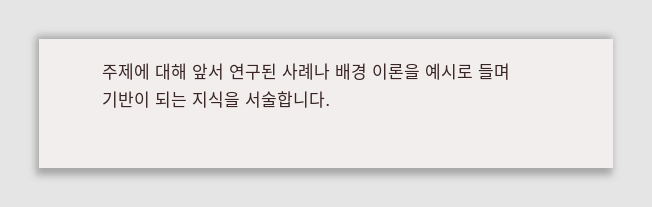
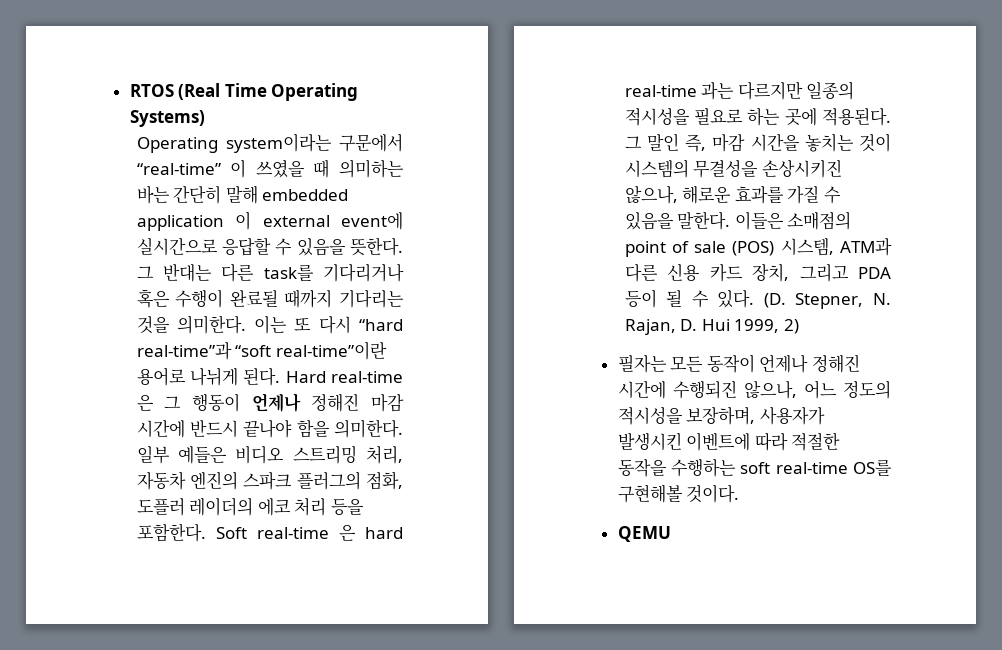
[102,63,510,80] [102,91,330,108] 주제에 대해 앞서 연구된 사례나 배경 이론을 예시로 들며 기반이 되는 지식을 서술합니다. -> [129,83,359,101] [129,110,205,127] [136,133,403,153] [136,159,404,178] [136,185,349,204] [136,211,403,231] [136,237,403,256] [136,263,404,282] [136,289,404,308] [136,315,403,334] [136,341,387,360] [136,367,403,386] [136,393,404,412] [136,419,403,438] [136,445,403,464] [136,471,403,490] [136,497,365,516] [136,523,403,542] [624,81,855,100] [624,108,891,126] [624,133,891,152] [624,159,842,178] [624,185,842,204] [624,211,852,230] [624,238,892,257] [624,263,891,282] [624,289,891,309] [624,319,800,335] [617,354,861,373] [617,380,891,399] [617,406,825,425] [617,432,841,451] [617,459,892,477] [617,484,740,503] [617,526,671,542] RTOS (Real Time Operating Systems) // Operating system이라는 구문에서 “real-time” 이 쓰였을 때 의미하는 바는 간단히 말해 embedded application 이 external event에 실시간으로 응답할 수 있음을 뜻한다. 그 반대는 다른 task를 기다리거나 혹은 수행이 완료될 때까지 기다리는 것을 의미한다. 이는 또 다시 “hard real-time”과 “soft real-time”이란 용어로 나뉘게 된다. Hard real-time 은 그 행동이 언제나 정해진 마감 시간에 반드시 끝나야 함을 의미한다. 일부 예들은 비디오 스트리밍 처리, 자동차 엔진의 스파크 플러그의 점화, 도플러 레이더의 에코 처리 등을 포함한다. Soft real-time 은 hard real-time 과는 다르지만 일종의 적시성을 필요로 하는 곳에 적용된다. 그 말인 즉, 마감 시간을 놓치는 것이 시스템의 무결성을 손상시키진 않으나, 해로운 효과를 가질 수 있음을 말한다. 이들은 소매점의 point of sale (POS) 시스템, ATM과 다른 신용 카드 장치, 그리고 PDA 등이 될 수 있다. (D. Stepner, N. Rajan, D. Hui 1999, 2) // 필자는 모든 동작이 언제나 정해진 시간에 수행되진 않으나, 어느 정도의 적시성을 보장하며, 사용자가 발생시킨 이벤트에 따라 적절한 동작을 수행하는 soft real-time OS를 구현해볼 것이다. // QEMU

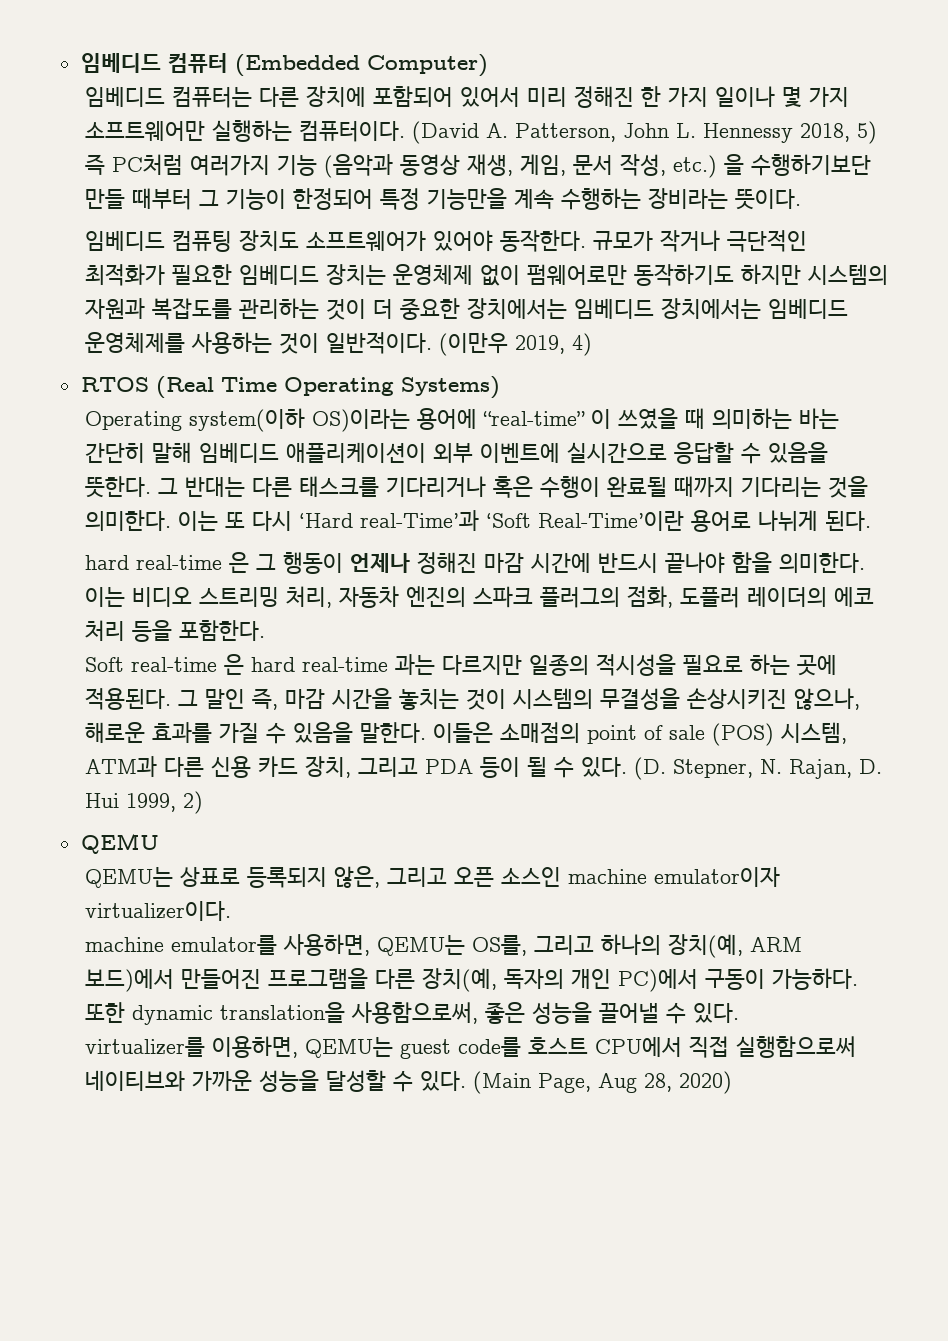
(129, 90) none -> [80,53,488,77] [84,86,849,108] [84,120,877,144] [84,154,871,178] [84,188,801,210] [84,230,807,252] [84,264,888,286] [84,298,848,320] [84,332,592,356] 임베디드 컴퓨터 (Embedded Computer) // 임베디드 컴퓨터는 다른 장치에 포함되어 있어서 미리 정해진 한 가지 일이나 몇 가지 소프트웨어만 실행하는 컴퓨터이다. (David A. Patterson, John L. Hennessy 2018, 5) 즉 PC처럼 여러가지 기능 (음악과 동영상 재생, 게임, 문서 작성, etc.) 을 수행하기보단 만들 때부터 그 기능이 한정되어 특정 기능만을 계속 수행하는 장비라는 뜻이다. // 임베디드 컴퓨팅 장치도 소프트웨어가 있어야 동작한다. 규모가 작거나 극단적인 최적화가 필요한 임베디드 장치는 운영체제 없이 펌웨어로만 동작하기도 하지만 시스템의 자원과 복잡도를 관리하는 것이 더 중요한 장치에서는 임베디드 장치에서는 임베디드 운영체제를 사용하는 것이 일반적이다. (이만우 2019, 4) //
[225,133,403,153] system이라는 구문에서 -> [188,408,477,432] system(이하 OS)이라는 용어에
[262,189,349,201] [136,211,403,231] embedded application 이 external event에 -> [198,442,560,463] 임베디드 애플리케이션이 외부 이벤트에
[263,265,314,281] task를 -> [298,476,379,497] 태스크를
[359,319,403,331] [136,341,387,360] “hard real-time”과 “soft real-time”이란 -> [298,510,684,531] ‘Hard real-Time’과 ‘Soft Real-Time’이란
[285,371,326,383] Hard -> [84,555,129,570] // hard
[136,446,228,464] 일부 예들은 -> [84,587,125,607] 이는
(206, 532) none -> (265, 630) //
[617,354,861,373] [617,380,891,399] [617,406,825,425] [617,432,841,451] [617,459,892,477] [617,484,740,503] [617,526,671,542] 필자는 모든 동작이 언제나 정해진 시간에 수행되진 않으나, 어느 정도의 적시성을 보장하며, 사용자가 발생시킨 이벤트에 따라 적절한 동작을 수행하는 soft real-time OS를 구현해볼 것이다. // QEMU -> [80,833,159,854] [84,866,780,888] [84,901,231,921] [84,934,802,958] [84,968,858,992] [84,1002,739,1025] [84,1036,856,1059] [84,1070,732,1094] QEMU // QEMU는 상표로 등록되지 않은, 그리고 오픈 소스인 machine emulator이자 virtualizer이다. // machine emulator를 사용하면, QEMU는 OS를, 그리고 하나의 장치(예, ARM 보드)에서 만들어진 프로그램을 다른 장치(예, 독자의 개인 PC)에서 구동이 가능하다. 또한 dynamic translation을 사용함으로써, 좋은 성능을 끌어낼 수 있다. // virtualizer를 이용하면, QEMU는 guest code를 호스트 CPU에서 직접 실행함으로써 네이티브와 가까운 성능을 달성할 수 있다. (Main Page, Aug 28, 2020)

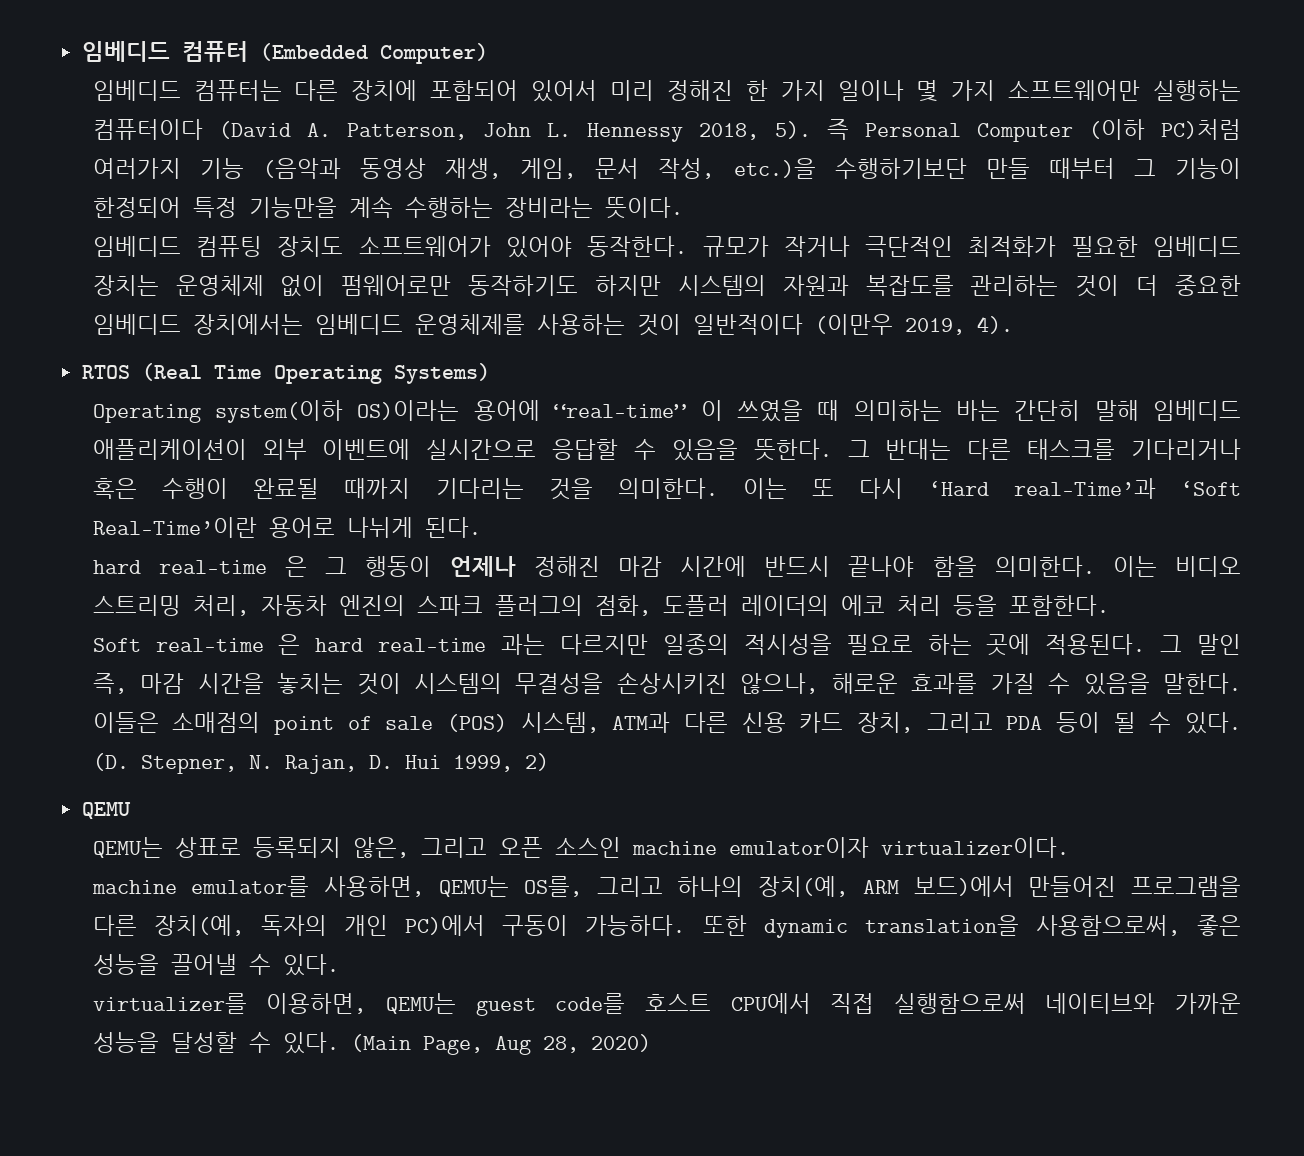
[298,120,405,142] 컴퓨터이다. -> [92,119,203,140] 컴퓨터이다
[856,121,877,144] [84,154,183,175] 5) 즉 PC처럼 -> [774,119,1241,142] 5). 즉 Personal Computer (이하 PC)처럼
[672,154,744,178] etc.) 을 -> [733,158,816,179] etc.)을
[466,298,567,319] 장치에서는 -> (1241, 285) none
[325,332,432,354] 일반적이다. -> [692,314,803,335] 일반적이다
[571,333,592,356] 4) -> [976,316,1013,334] 4).

